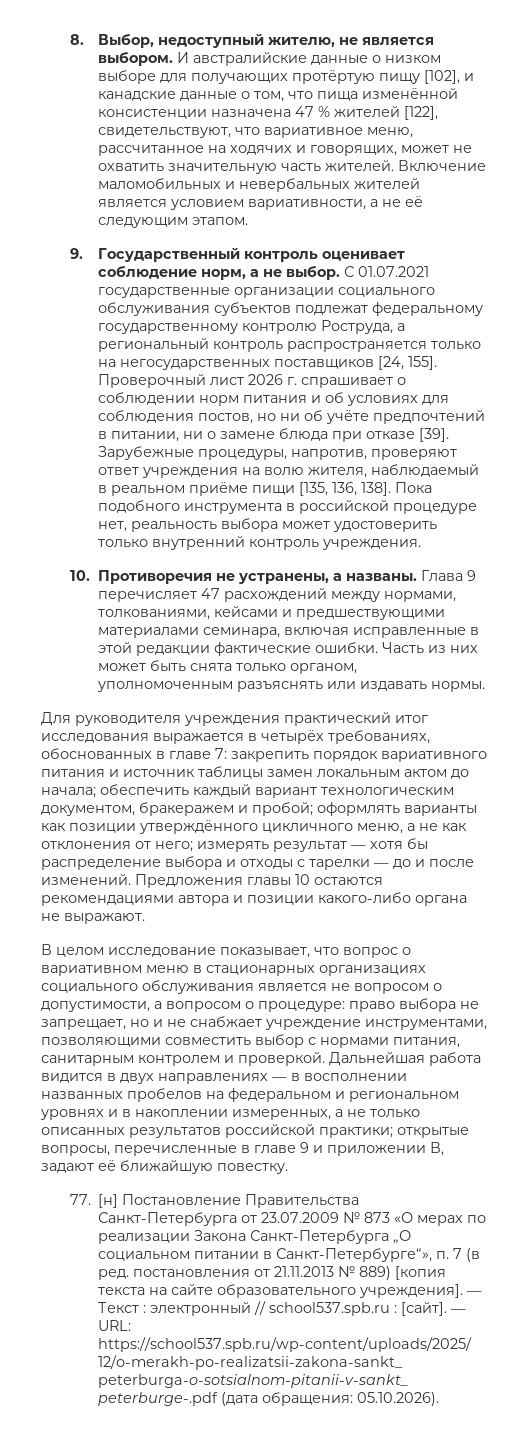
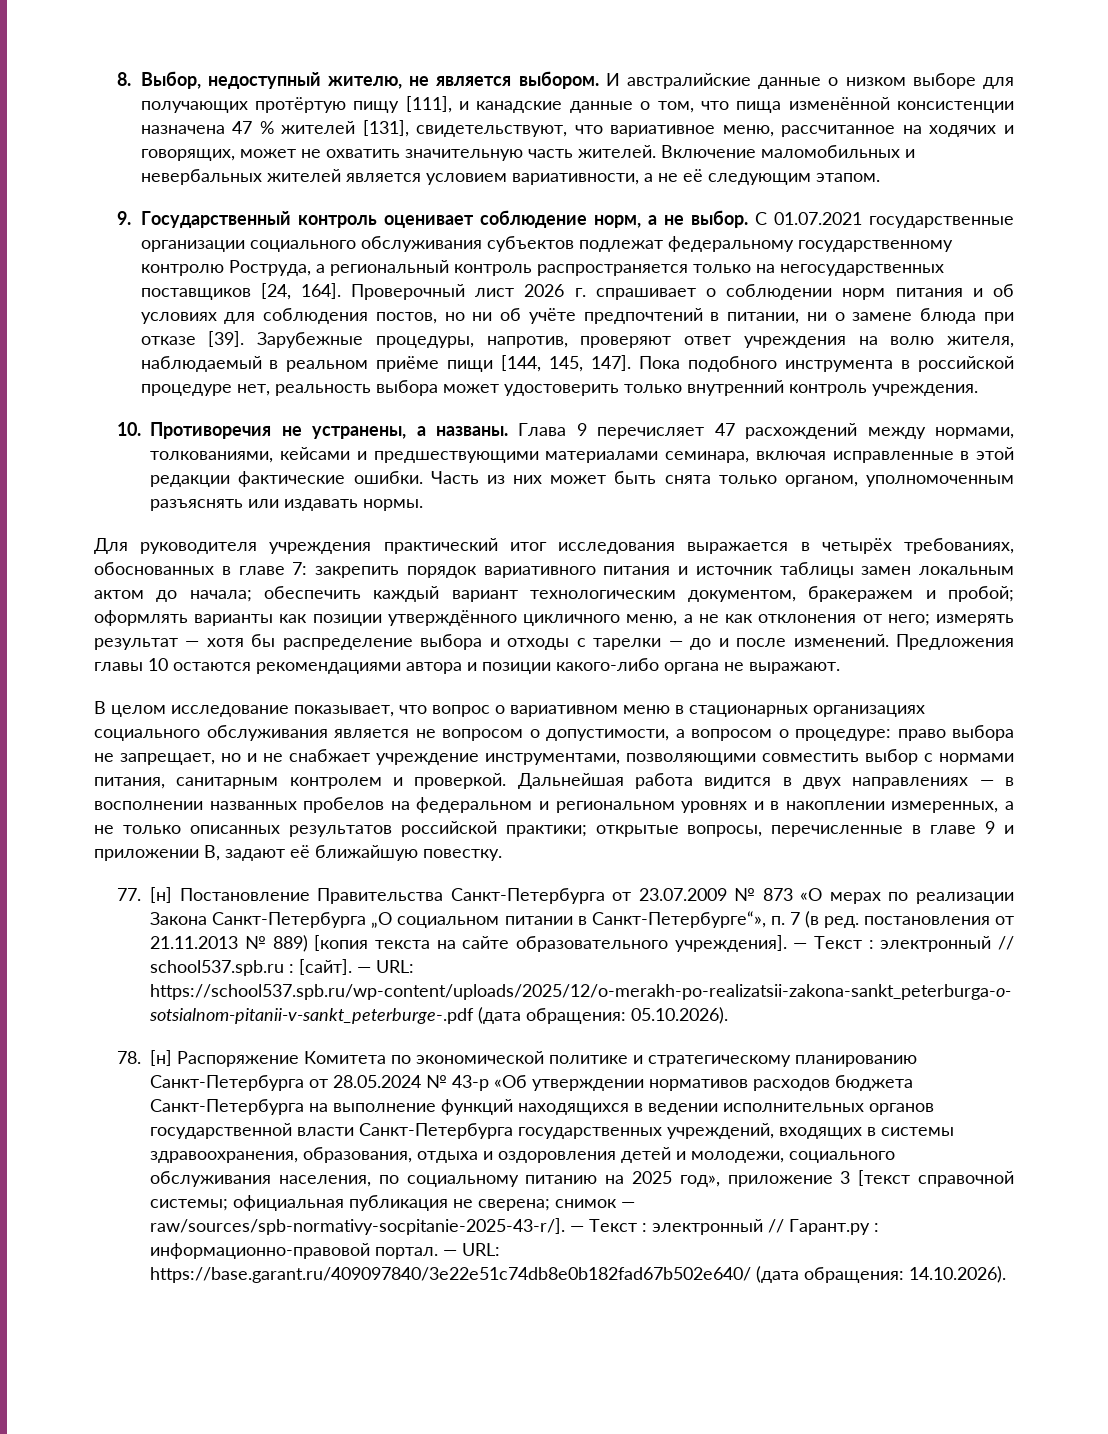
[424,70,461,84] [102], -> [405,96,452,113] [111],
[404,106,439,120] [122], -> [362,120,409,137] [131],
[408,356,438,370] 155]. -> [300,283,341,299] 164].
[299,482,392,496] [135, 136, 138]. -> [501,355,632,372] [144, 145, 147].
(440, 1399) none -> [117,1050,918,1067] [150,1075,914,1091] [150,1099,935,1115] [150,1123,955,1139] [150,1147,896,1163] [150,1170,1015,1187] [150,1195,636,1211] [150,1218,880,1235] [150,1243,501,1259] [150,1266,1007,1283] // 78. [н] Распоряжение Комитета по экономической политике и стратегическому планированию Санкт-Петербурга от 28.05.2024 № 43-р «Об утверждении нормативов расходов бюджета Санкт-Петербурга на выполнение функций находящихся в ведении исполнительных органов государственной власти Санкт-Петербурга государственных учреждений, входящих в системы здравоохранения, образования, отдыха и оздоровления детей и молодежи, социального обслуживания населения, по социальному питанию на 2025 год», приложение 3 [текст справочной системы; официальная публикация не сверена; снимок — raw/sources/spb-normativy-socpitanie-2025-43-r/]. — Текст : электронный // Гарант.ру : информационно-правовой портал. — URL: https://base.garant.ru/409097840/3e22e51c74db8e0b182fad67b502e640/ (дата обращения: 14.10.2026).

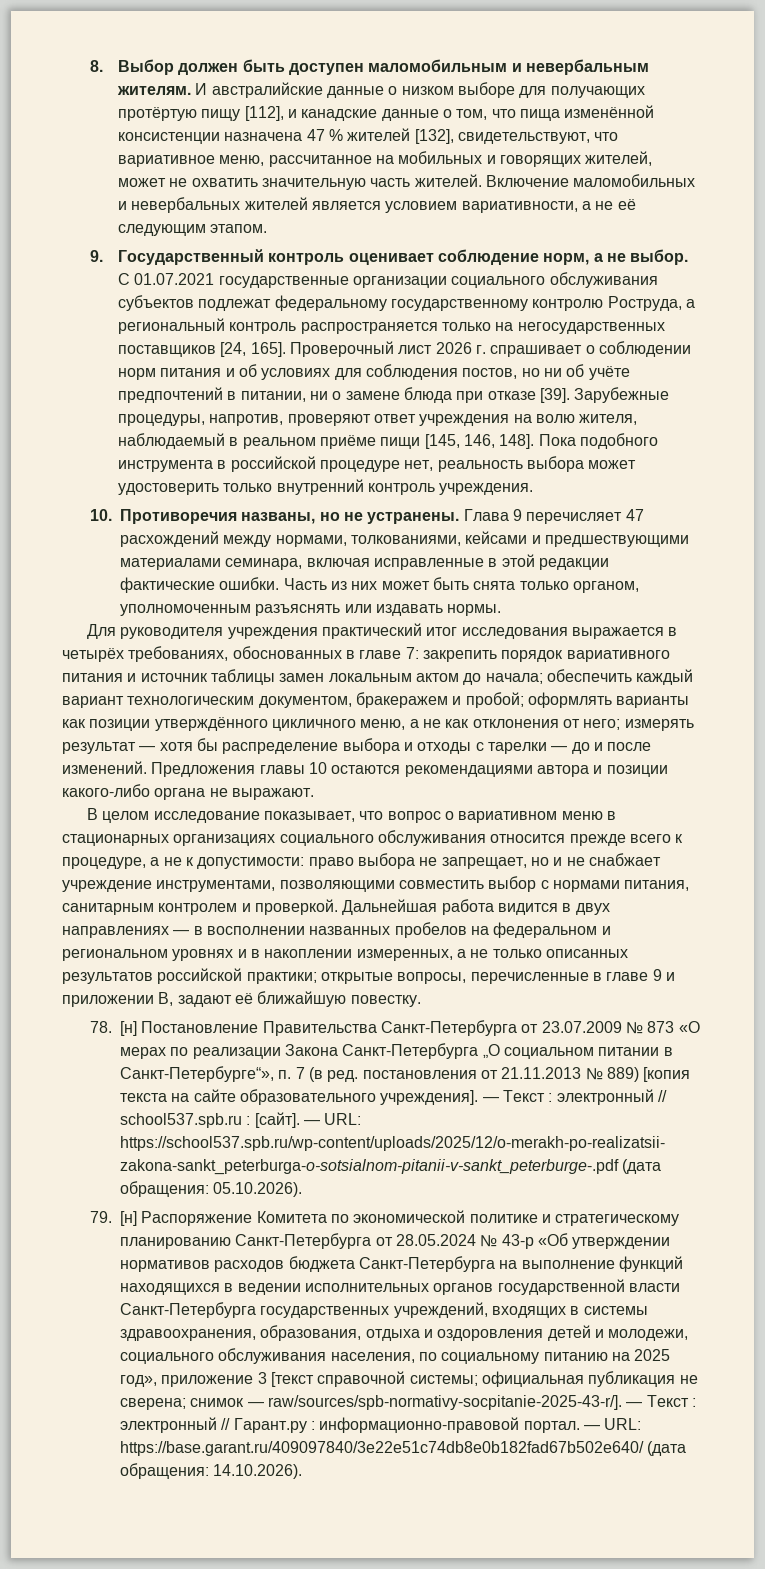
[140,71,599,89] Выбор, недоступный жителю, не является выбором. -> [118,59,650,75] [117,86,192,95] Выбор должен быть доступен маломобильным и невербальным жителям.
[405,96,452,113] [111], -> [244,106,284,121] [112],
[362,120,409,137] [131], -> [414,129,454,144] [132],
[929,125,1015,137] [140,149,235,161] ходячих и говорящих, -> [398,151,653,167] мобильных и говорящих жителей,
[300,283,341,299] 164]. -> [250,342,286,357] 165].
[501,355,632,372] [144, 145, 147]. -> [424,434,535,449] [145, 146, 148].
[281,426,508,439] не устранены, а названы. -> [241,512,460,524] названы, но не устранены.
[334,729,891,741] является не вопросом о допустимости, а вопросом о процедуре: -> [490,834,684,846] [62,857,305,869] относится прежде всего к процедуре, а не к допустимости:
[117,888,142,901] 77. -> [90,1021,113,1033] 78.
[117,1051,142,1064] 78. -> [90,1211,113,1223] 79.

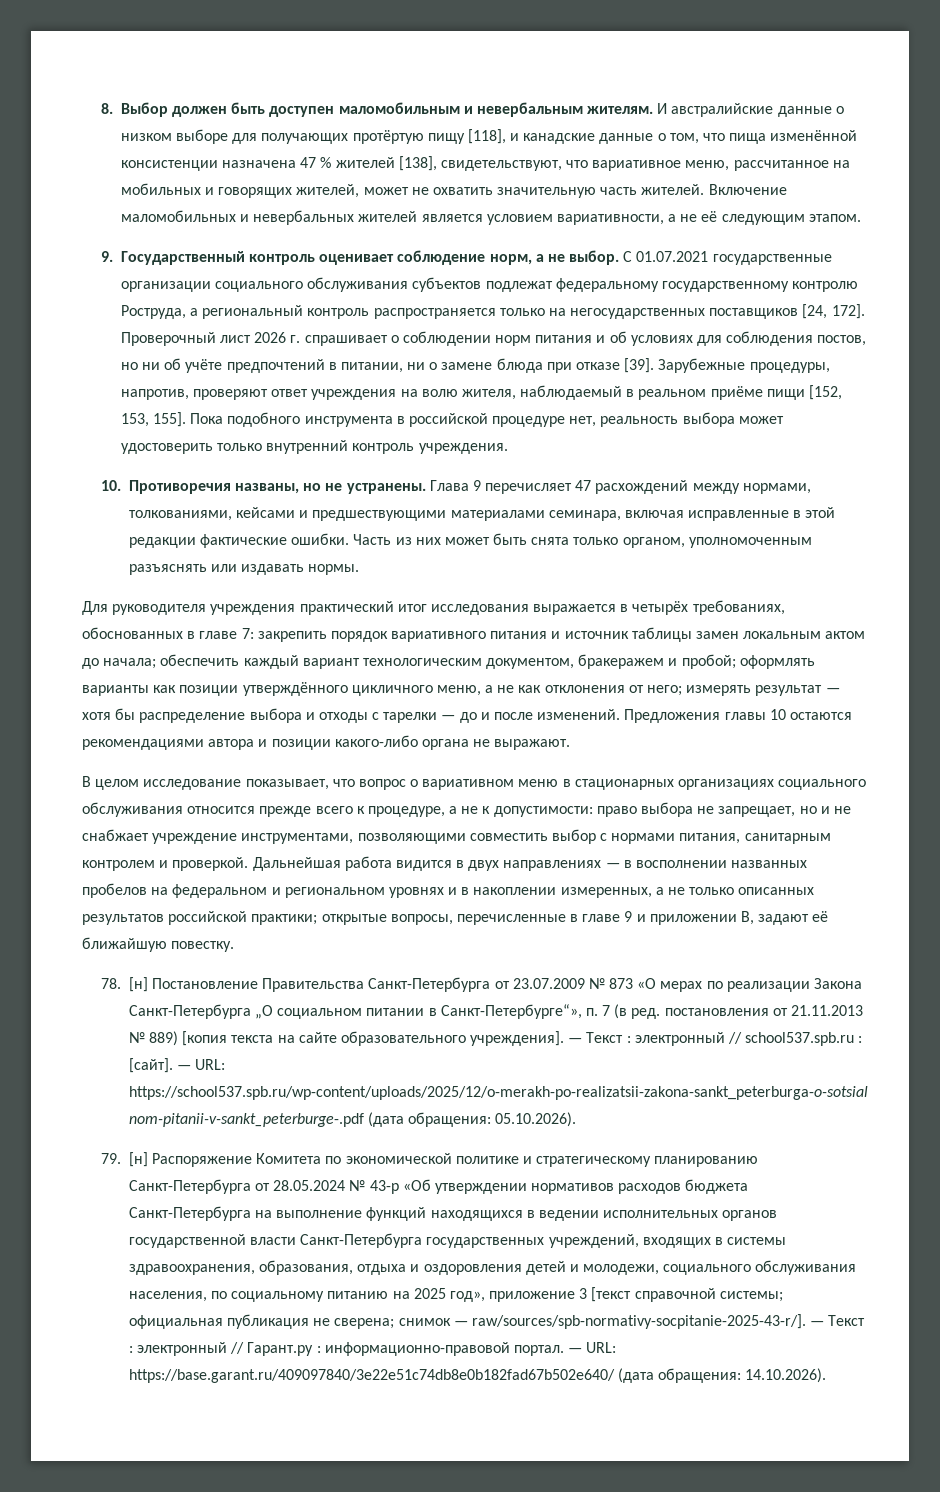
[244,106,284,121] [112], -> [467,129,506,144] [118],
[414,129,454,144] [132], -> [398,156,437,171] [138],
[250,342,286,357] 165]. -> [831,304,865,319] 172].
[424,434,535,449] [145, 146, 148]. -> [809,385,843,400] [120,412,187,427] [152, 153, 155].

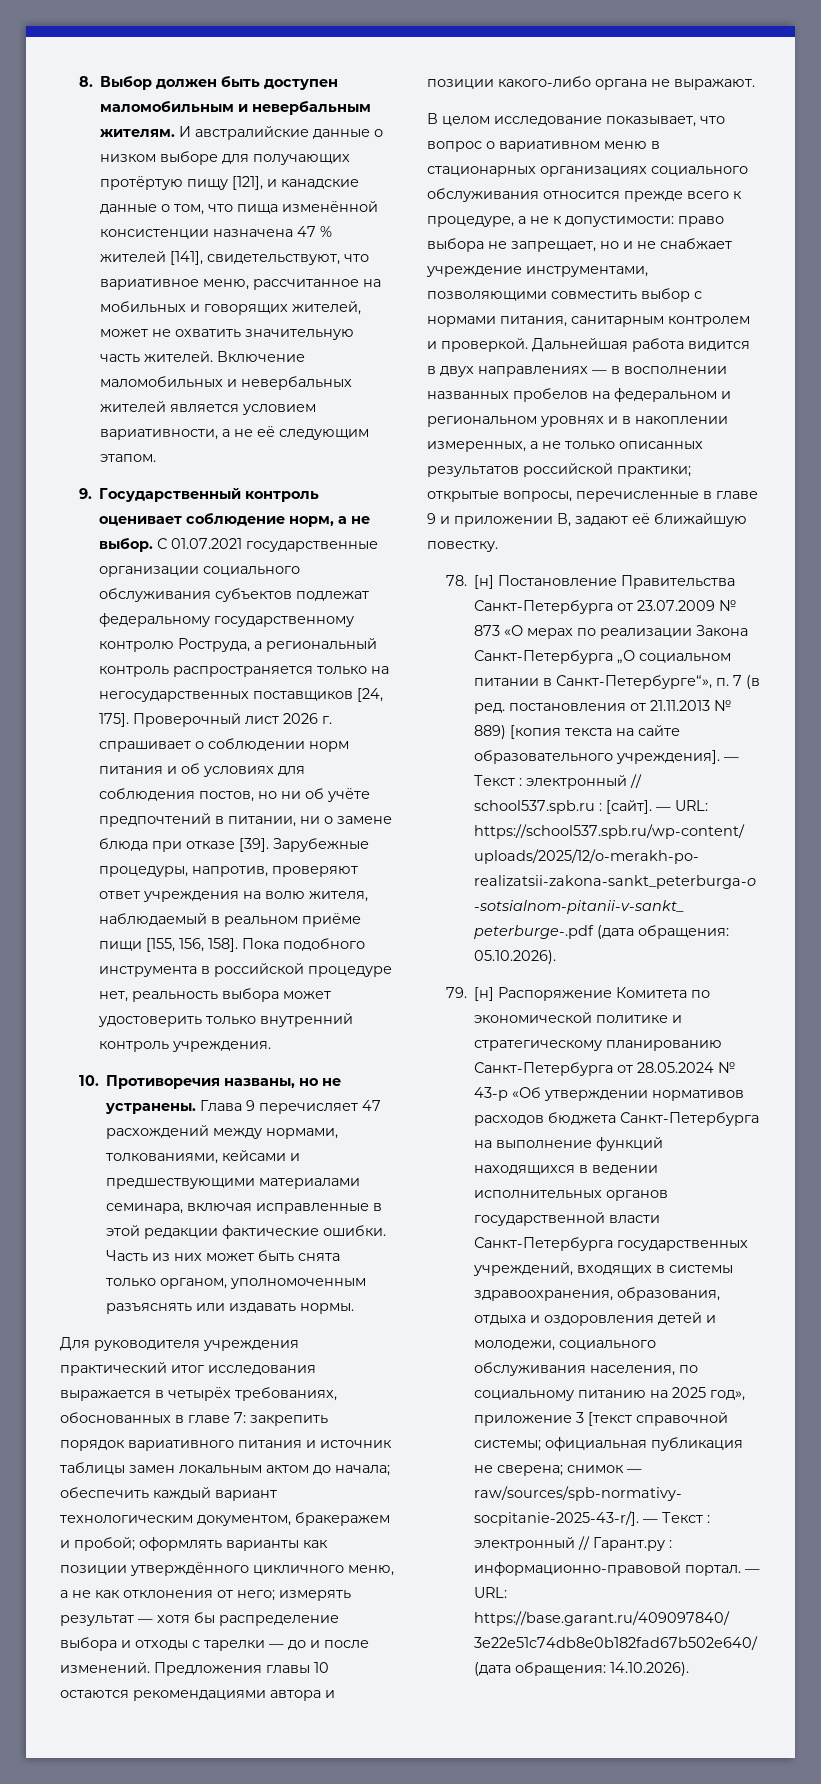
[467,129,506,144] [118], -> [232,176,264,190] [121],
[398,156,437,171] [138], -> [170,251,204,265] [141],
[831,304,865,319] 172]. -> [99,713,130,727] 175].
[809,385,843,400] [120,412,187,427] [152, 153, 155]. -> [146,938,239,952] [155, 156, 158].

